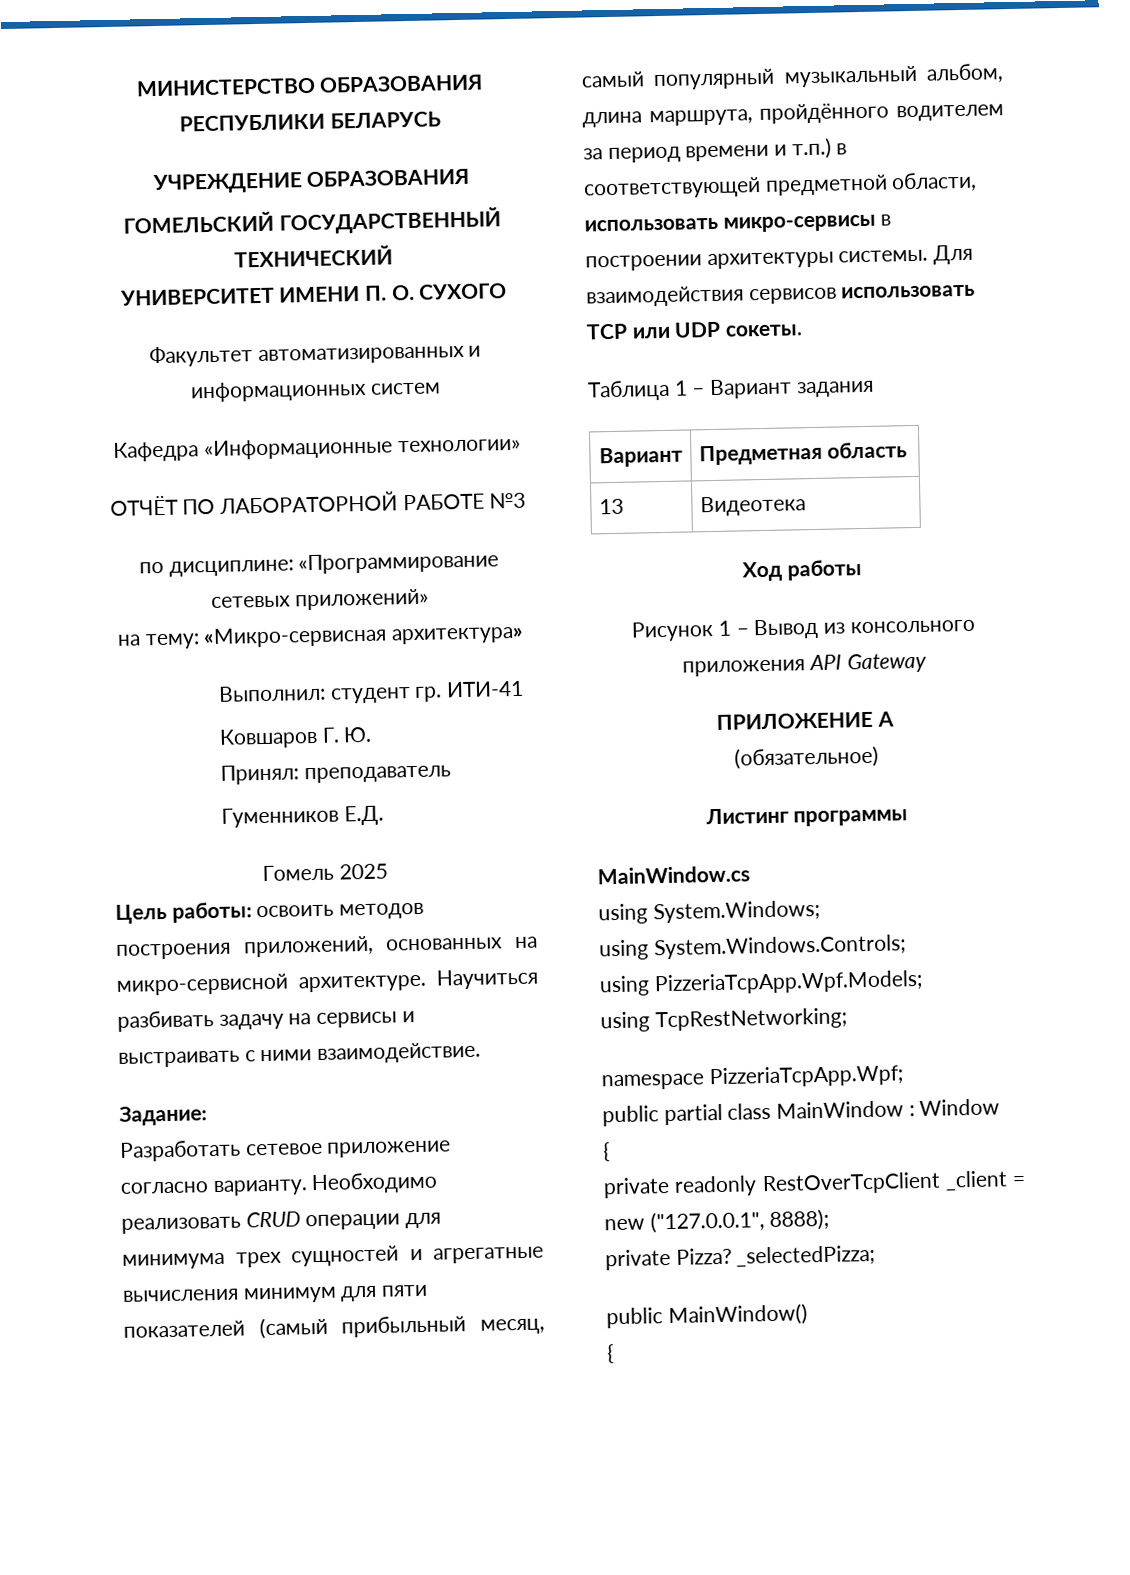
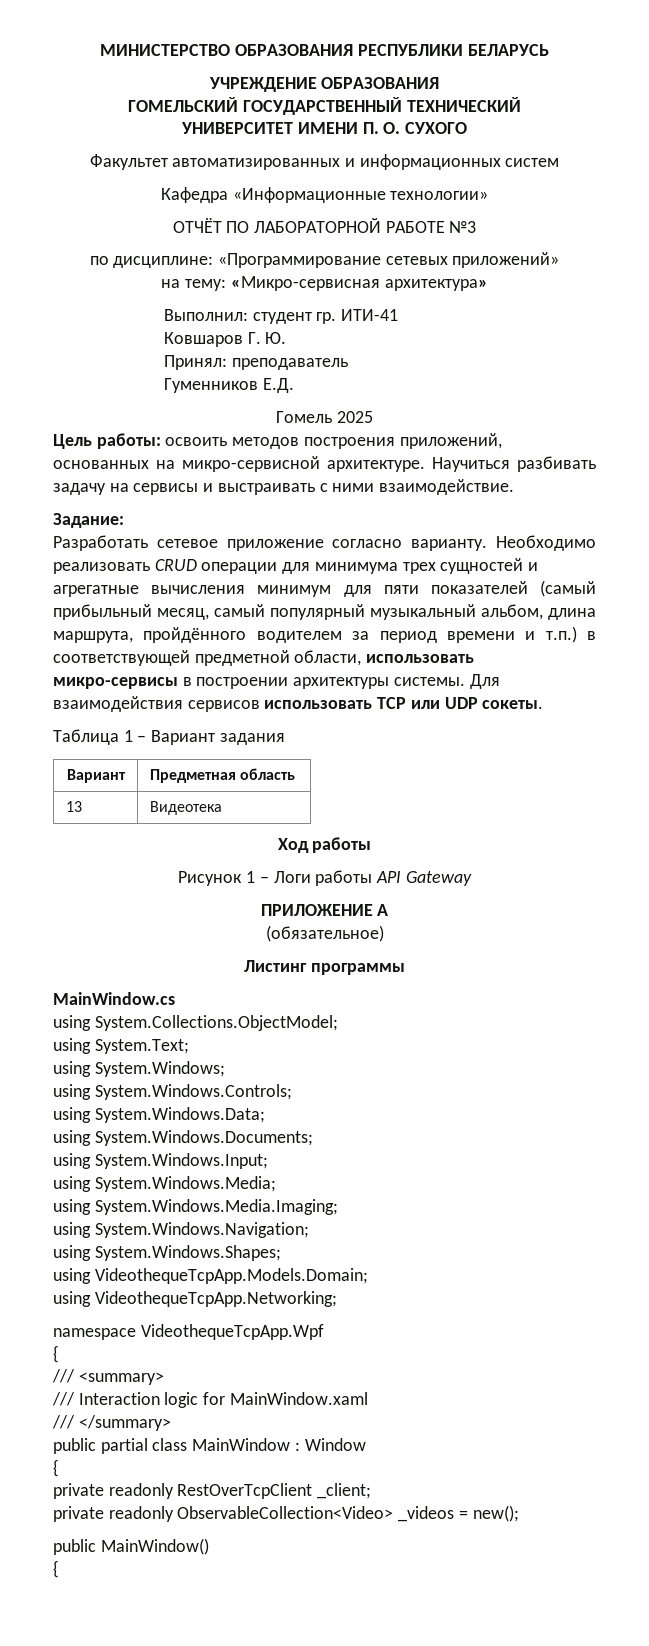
[753,618,975,640] [682,659,806,677] Вывод из консольного приложения -> [273,870,373,886] Логи работы
(750, 875) none -> [53,1015,338,1031] [53,1038,189,1054] // using System.Collections.ObjectModel; // using System.Text;
[653,969,923,996] [600,1007,847,1033] [601,1064,903,1091] PizzeriaTcpApp.Wpf.Models; // using TcpRestNetworking; // namespace PizzeriaTcpApp.Wpf; -> [94,1107,265,1123] [53,1130,313,1146] [53,1153,268,1169] [53,1176,276,1192] [53,1199,338,1215] [53,1222,309,1238] [53,1245,281,1261] [53,1268,368,1284] [53,1291,337,1307] [53,1324,324,1340] [53,1345,59,1363] [52,1369,164,1385] [52,1392,368,1408] [52,1415,171,1431] System.Windows.Data; // using System.Windows.Documents; // using System.Windows.Input; // using System.Windows.Media; // using System.Windows.Media.Imaging; // using System.Windows.Navigation; // using System.Windows.Shapes; // using VideothequeTcpApp.Models.Domain; // using VideothequeTcpApp.Networking; // namespace VideothequeTcpApp.Wpf // { // /// <summary> // /// Interaction logic for MainWindow.xaml // /// </summary>
[944,1170,1026,1191] [604,1208,830,1234] [605,1244,876,1271] _client = new ("127.0.0.1", 8888); // private Pizza? _selectedPizza; -> [317,1483,372,1499] [53,1505,519,1522] _client; // private readonly ObservableCollection<Video> _videos = new();

